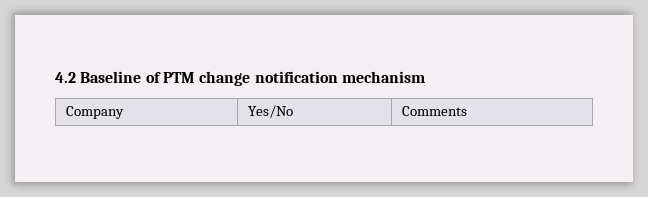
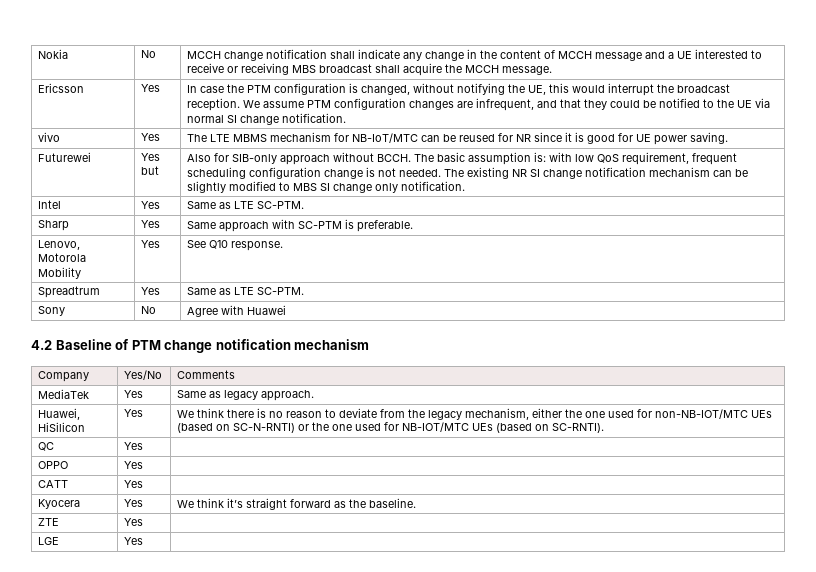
(55, 77) none -> [37,49,68,59] [140,50,156,58] [186,49,762,61] [186,63,552,76] [37,83,84,93] [140,84,160,92] [186,83,730,96] [186,98,770,111] [186,113,346,125] [37,132,60,142] [140,133,160,141] [186,132,728,145] [37,152,91,162] [140,153,160,161] [140,166,159,175] [186,152,737,165] [186,167,748,179] [186,181,465,193] [37,200,61,209] [140,201,160,209] [186,201,304,209] [37,220,69,231] [140,220,160,228] [186,219,413,232] [37,240,80,250] [37,253,86,262] [37,267,81,279] [140,240,160,248] [186,240,283,251] [37,286,100,298] [140,287,160,295] [186,287,304,295] [37,306,65,316] [140,306,156,314] [186,305,286,317] Nokia | No | MCCH change notification shall indicate any change in the content of MCCH message and a UE interested to receive or receiving MBS broadcast shall acquire the MCCH message. // Ericsson | Yes | In case the PTM configuration is changed, without notifying the UE, this would interrupt the broadcast reception. We assume PTM configuration changes are infrequent, and that they could be notified to the UE via normal SI change notification. // vivo | Yes | The LTE MBMS mechanism for NB-IoT/MTC can be reused for NR since it is good for UE power saving. // Futurewei | Yes but | Also for SIB-only approach without BCCH. The basic assumption is: with low QoS requirement, frequent scheduling configuration change is not needed. The existing NR SI change notification mechanism can be slightly modified to MBS SI change only notification. // Intel | Yes | Same as LTE SC-PTM. // Sharp | Yes | Same approach with SC-PTM is preferable. // Lenovo, Motorola Mobility | Yes | See Q10 response. // Spreadtrum | Yes | Same as LTE SC-PTM. // Sony | No | Agree with Huawei //
(467, 111) none -> [37,389,89,399] [123,390,143,398] [176,390,314,401] [37,408,80,420] [37,422,85,432] [123,409,143,417] [176,408,772,420] [176,422,604,433] [37,442,54,451] [123,442,143,450] [37,461,68,469] [123,461,143,469] [37,480,68,488] [123,480,143,488] [37,499,80,509] [123,499,143,507] [176,498,416,510] [37,518,59,526] [123,518,143,526] [37,537,59,545] [123,537,143,545] // MediaTek | Yes | Same as legacy approach. // Huawei, HiSilicon | Yes | We think there is no reason to deviate from the legacy mechanism, either the one used for non-NB-IOT/MTC UEs (based on SC-N-RNTI) or the one used for NB-IOT/MTC UEs (based on SC-RNTI). // QC | Yes | // OPPO | Yes | // CATT | Yes | // Kyocera | Yes | We think it’s straight forward as the baseline. // ZTE | Yes | // LGE | Yes |

